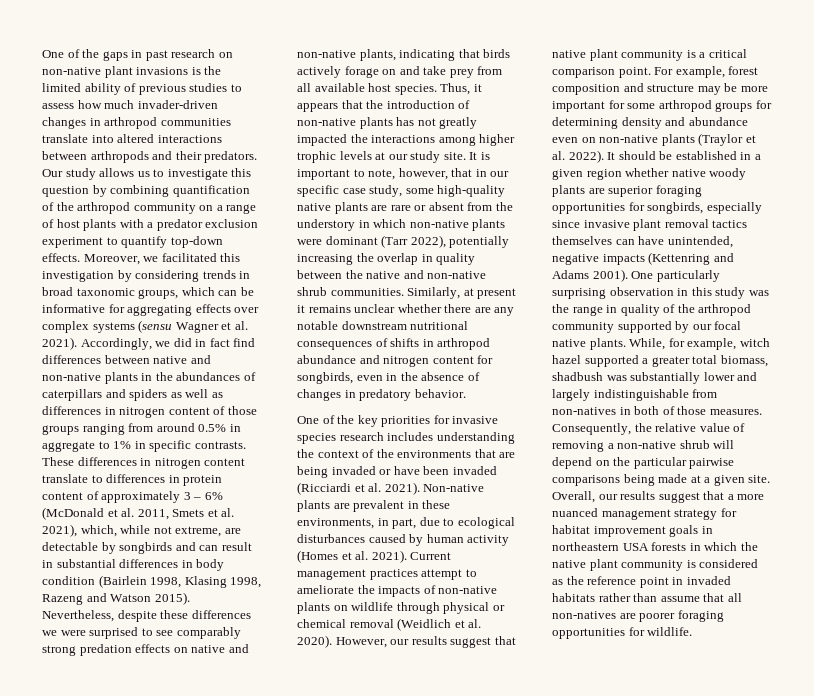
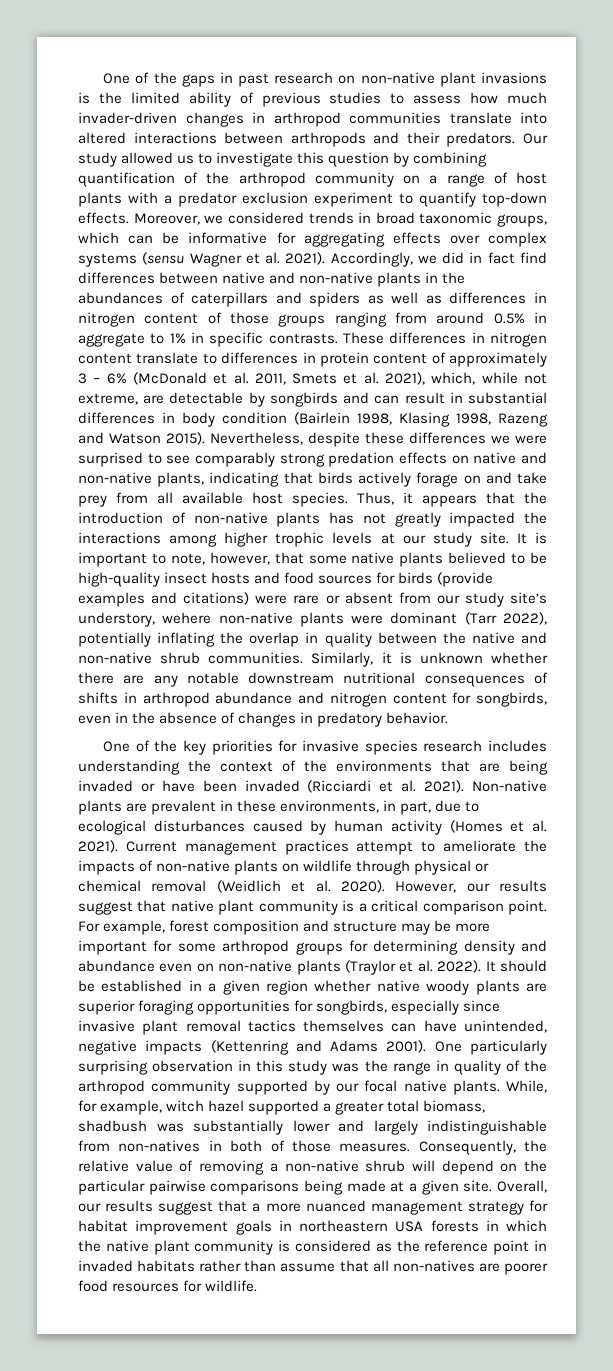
[99,168,135,177] allows -> [121,152,174,164] allowed
[161,253,241,262] [42,270,200,282] facilitated this investigation by considering -> [227,212,304,224] considered
[475,169,510,177] [297,185,506,197] [297,202,513,214] [297,219,407,231] in our specific case study, some high-quality native plants are rare or absent from the understory in which -> [308,552,547,567] [78,572,494,587] [78,592,548,607] [78,612,212,627] some native plants believed to be high-quality insect hosts and food sources for birds (provide examples and citations) were rare or absent from our study site’s understory, wehere
[297,254,353,265] increasing -> [157,632,216,647] inflating
[463,288,517,299] [297,304,396,313] at present it remains unclear -> [381,652,483,664] it is unknown
[677,610,724,622] [552,628,625,639] foraging opportunities -> [78,1280,180,1292] food resources

